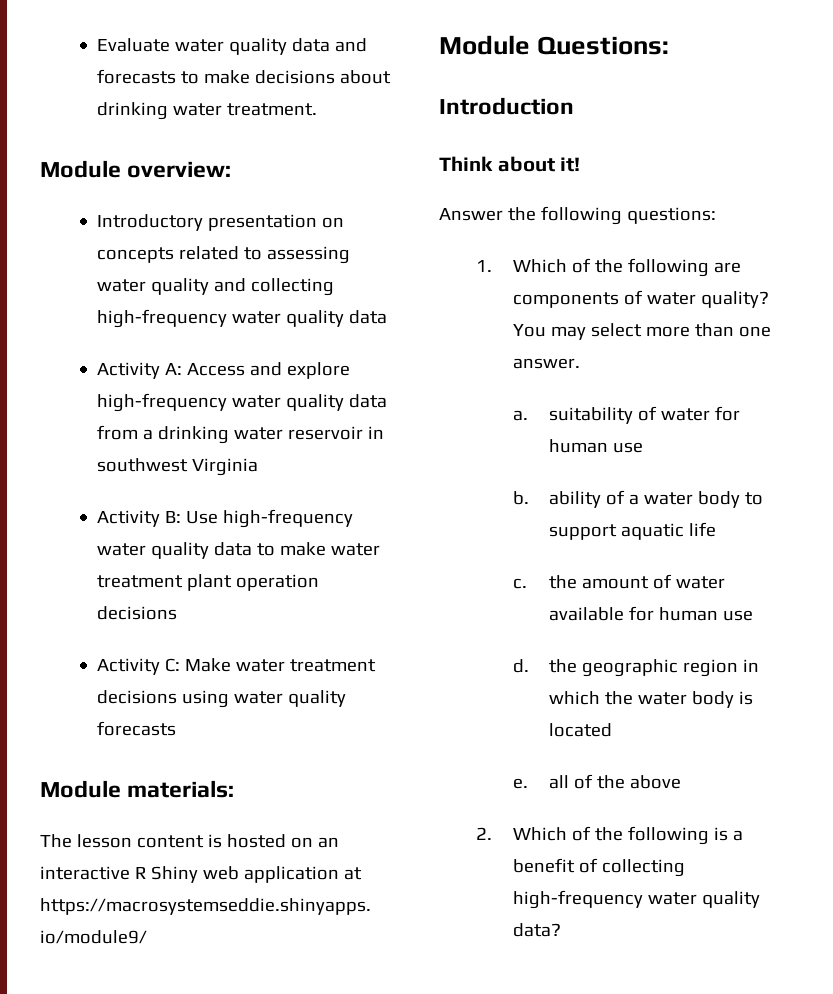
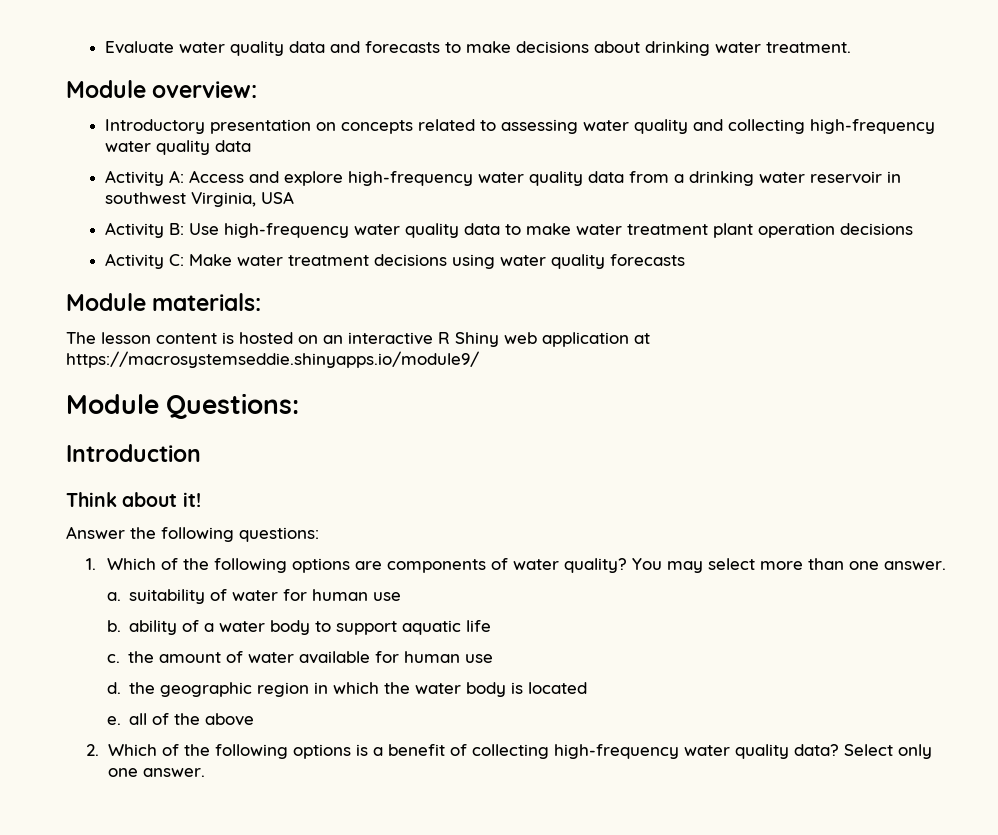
[192,458,259,476] Virginia -> [191,191,295,207] Virginia, USA
(709, 267) none -> [291,558,350,573] options
(709, 835) none -> [292,744,351,759] options
(561, 930) none -> [843,744,932,759] [107,768,205,777] Select only one answer.

